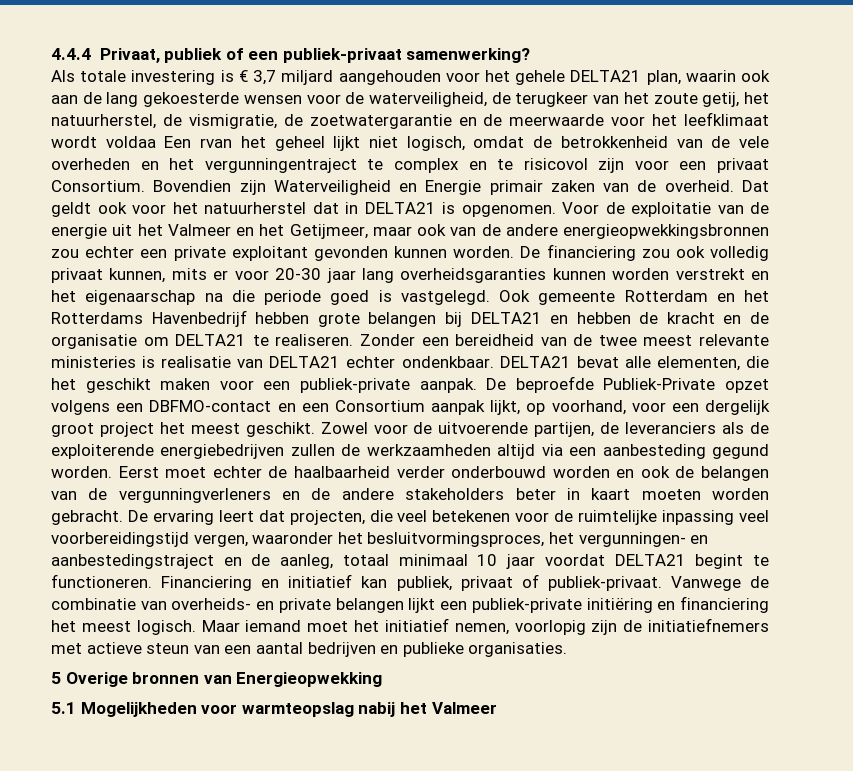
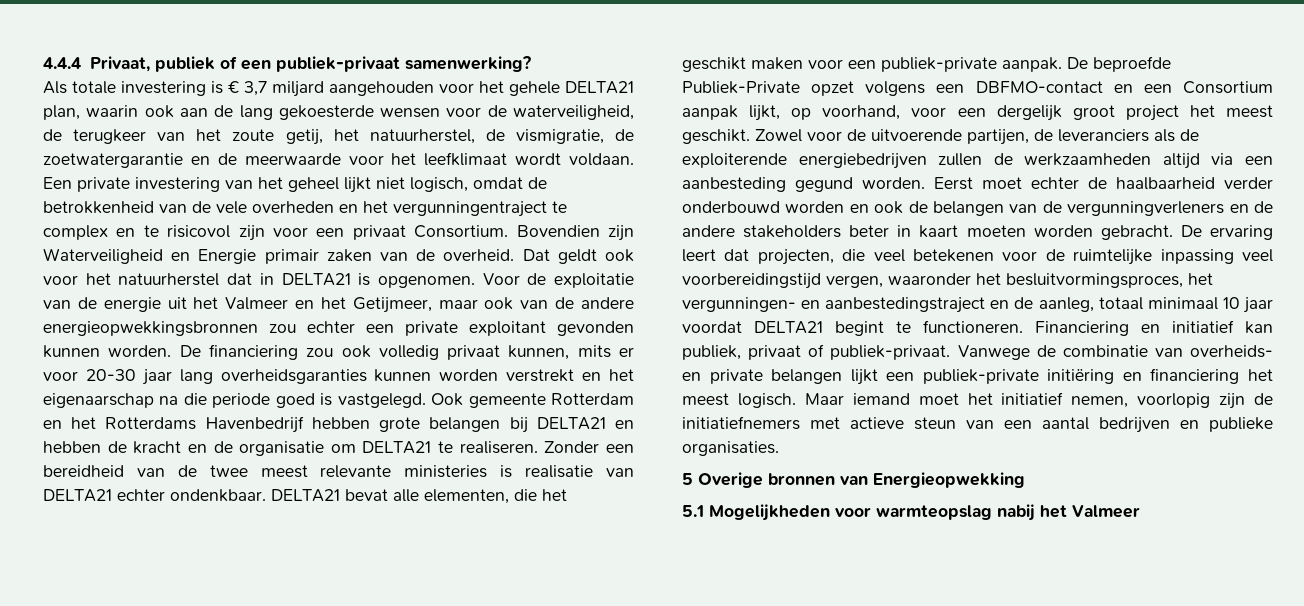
[105,136,233,148] voldaa Een rvan -> [569,153,634,166] [43,177,253,192] voldaan. Een private investering van

